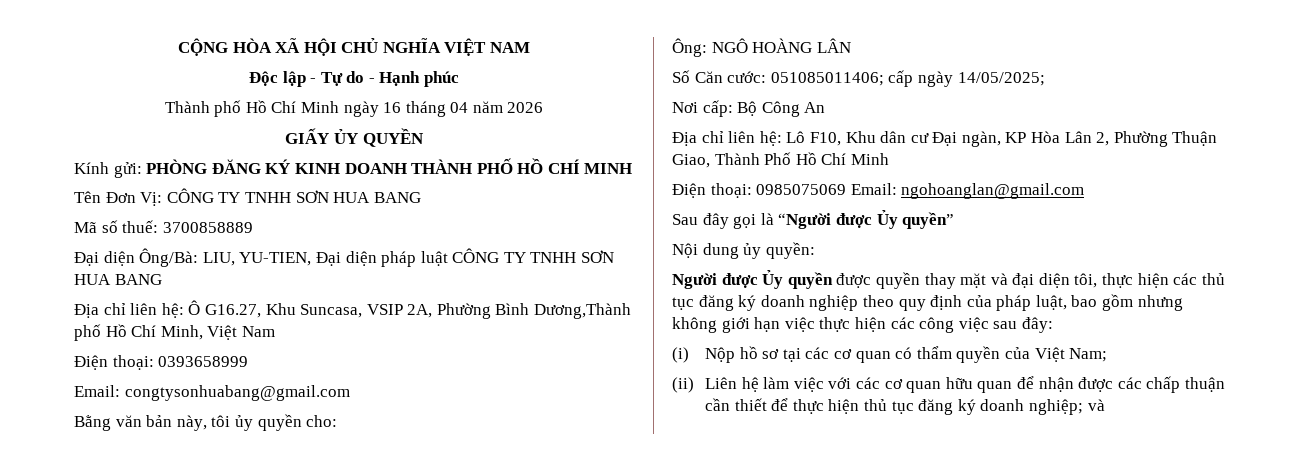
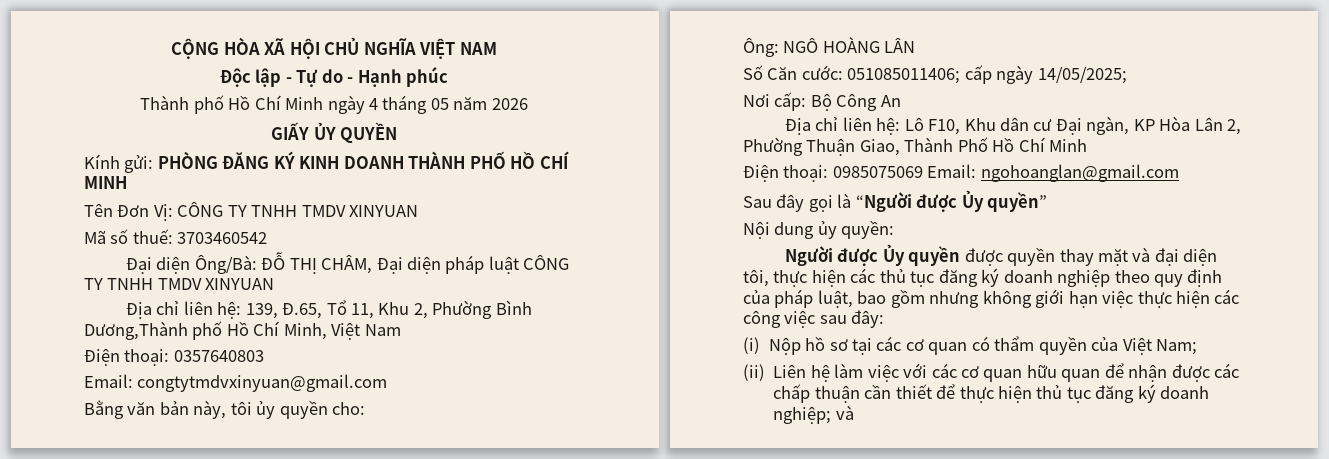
[383,101,469,117] 16 tháng 04 -> [368,95,449,114] 4 tháng 05
[295,190,421,203] SƠN HUA BANG -> [301,205,419,217] TMDV XINYUAN
[162,222,253,233] 3700858889 -> [177,232,268,244] 3703460542
[202,252,312,266] LIU, YU-TIEN, -> [261,252,373,274] ĐỖ THỊ CHÂM,
[581,250,615,263] [74,274,162,285] [74,300,433,318] SƠN HUA BANG // Địa chỉ liên hệ: Ô G16.27, Khu Suncasa, VSIP 2A, -> [157,278,275,290] [125,300,428,319] TMDV XINYUAN // Địa chỉ liên hệ: 139, Đ.65, Tổ 11, Khu 2,
[158,356,249,367] [74,385,350,401] 0393658999 // Email: congtysonhuabang@gmail.com -> [173,350,264,362] [84,374,388,392] 0357640803 // Email: congtytmdvxinyuan@gmail.com

